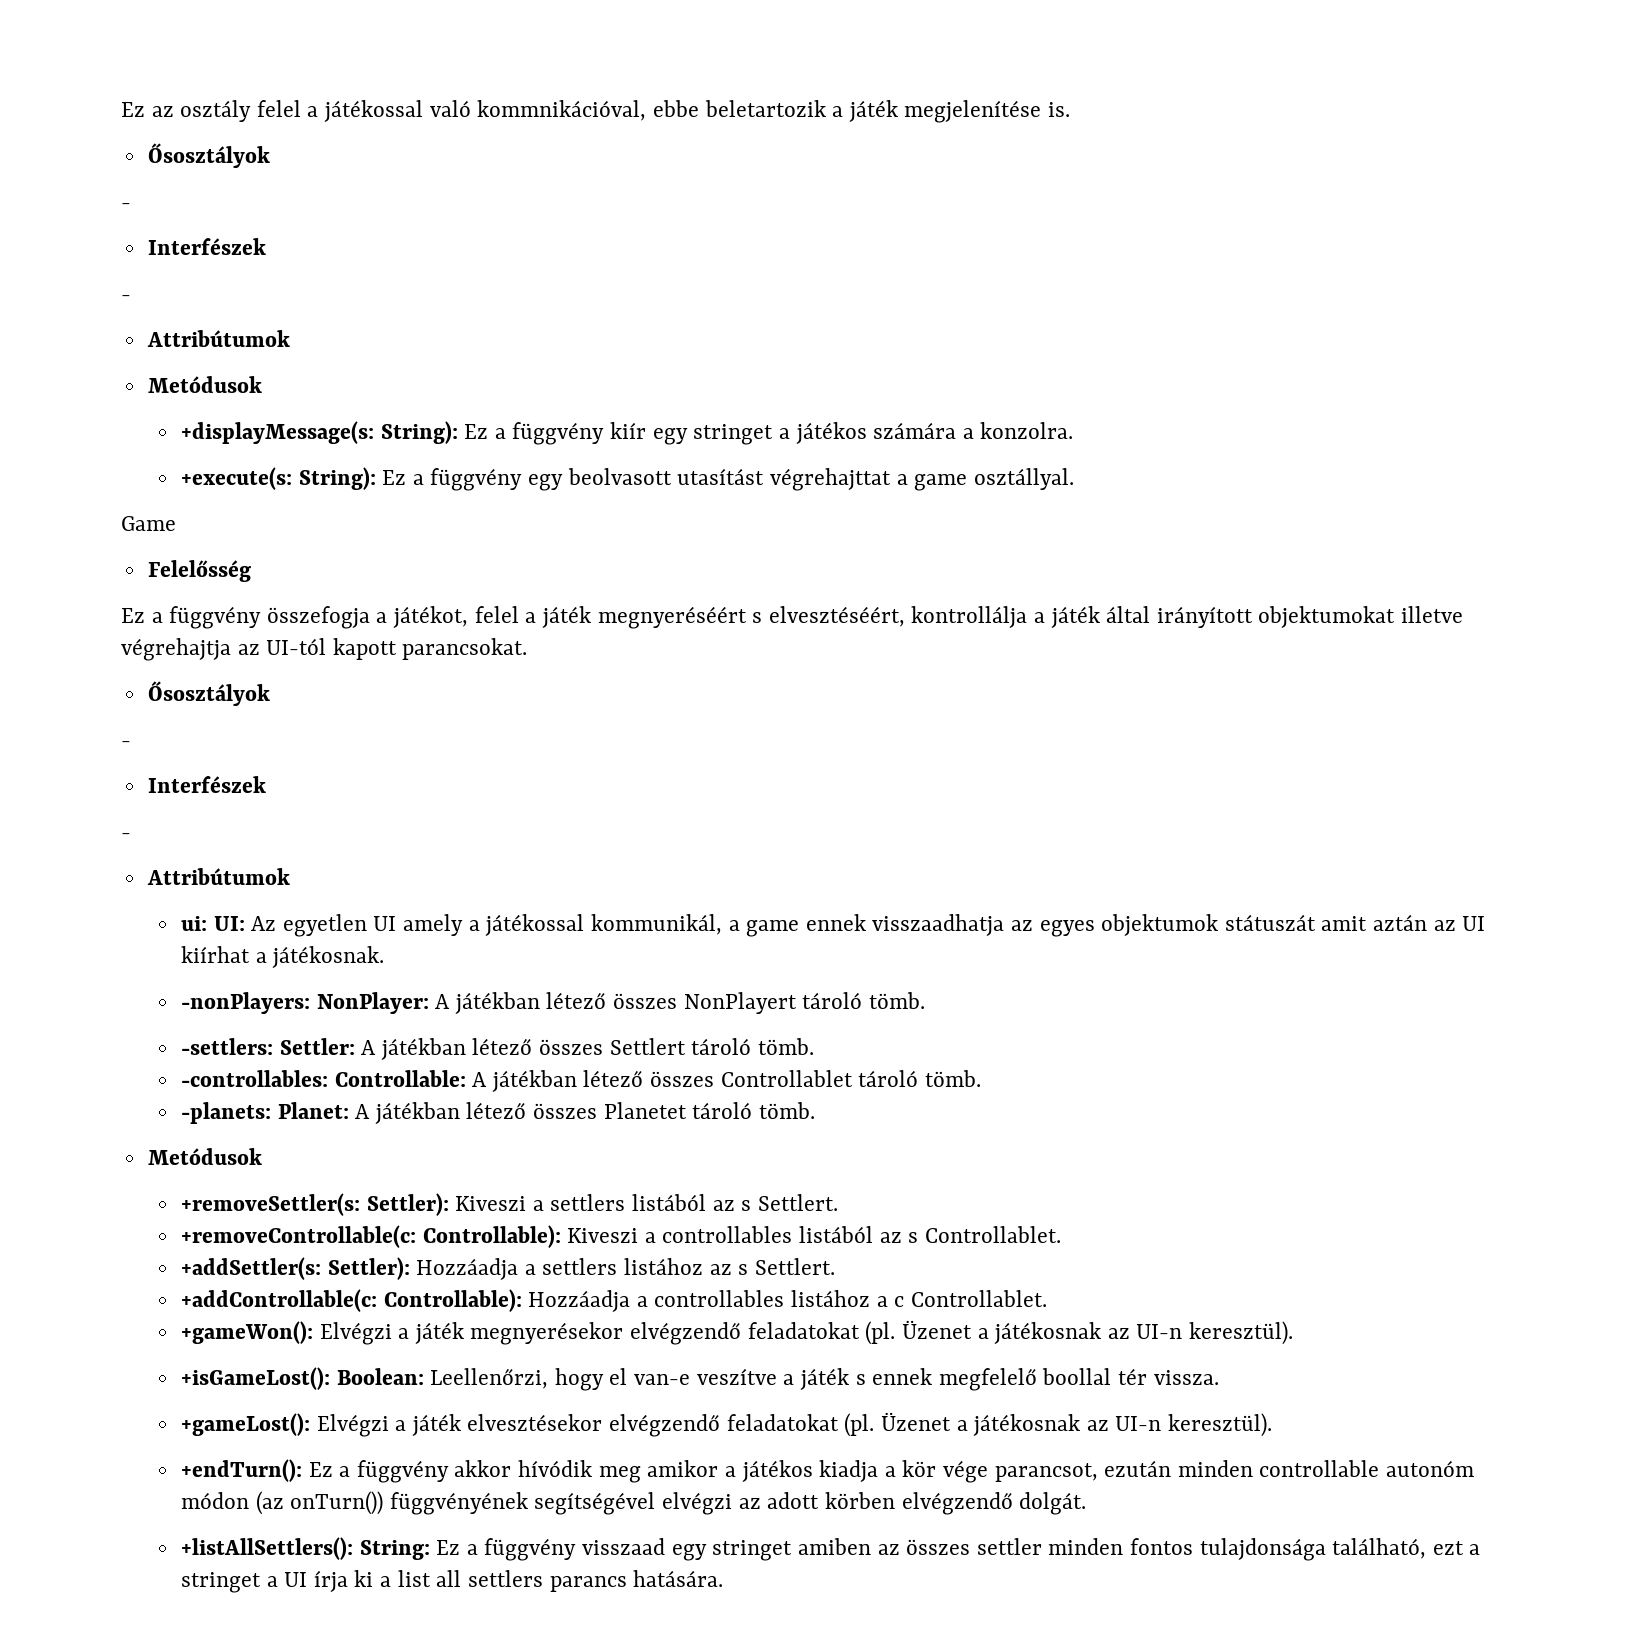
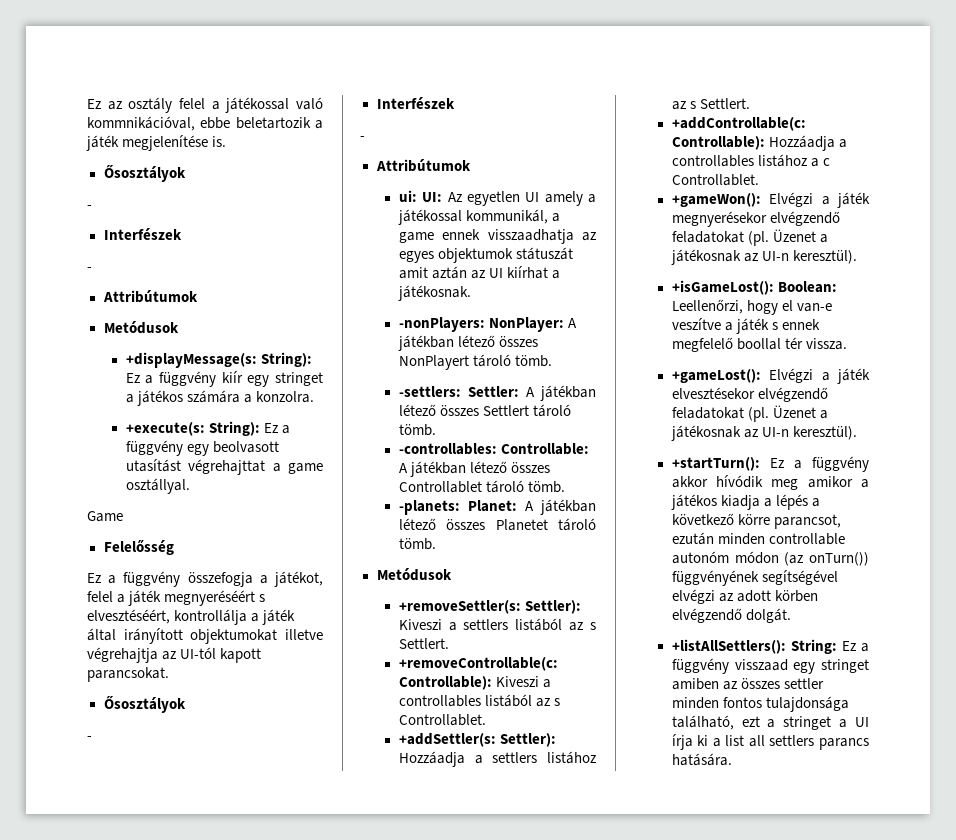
[181,1459,303,1482] +endTurn(): -> [671,457,760,471] +startTurn():
[902,1460,989,1483] kör vége -> [775,494,820,510] [671,513,770,525] lépés a következő körre

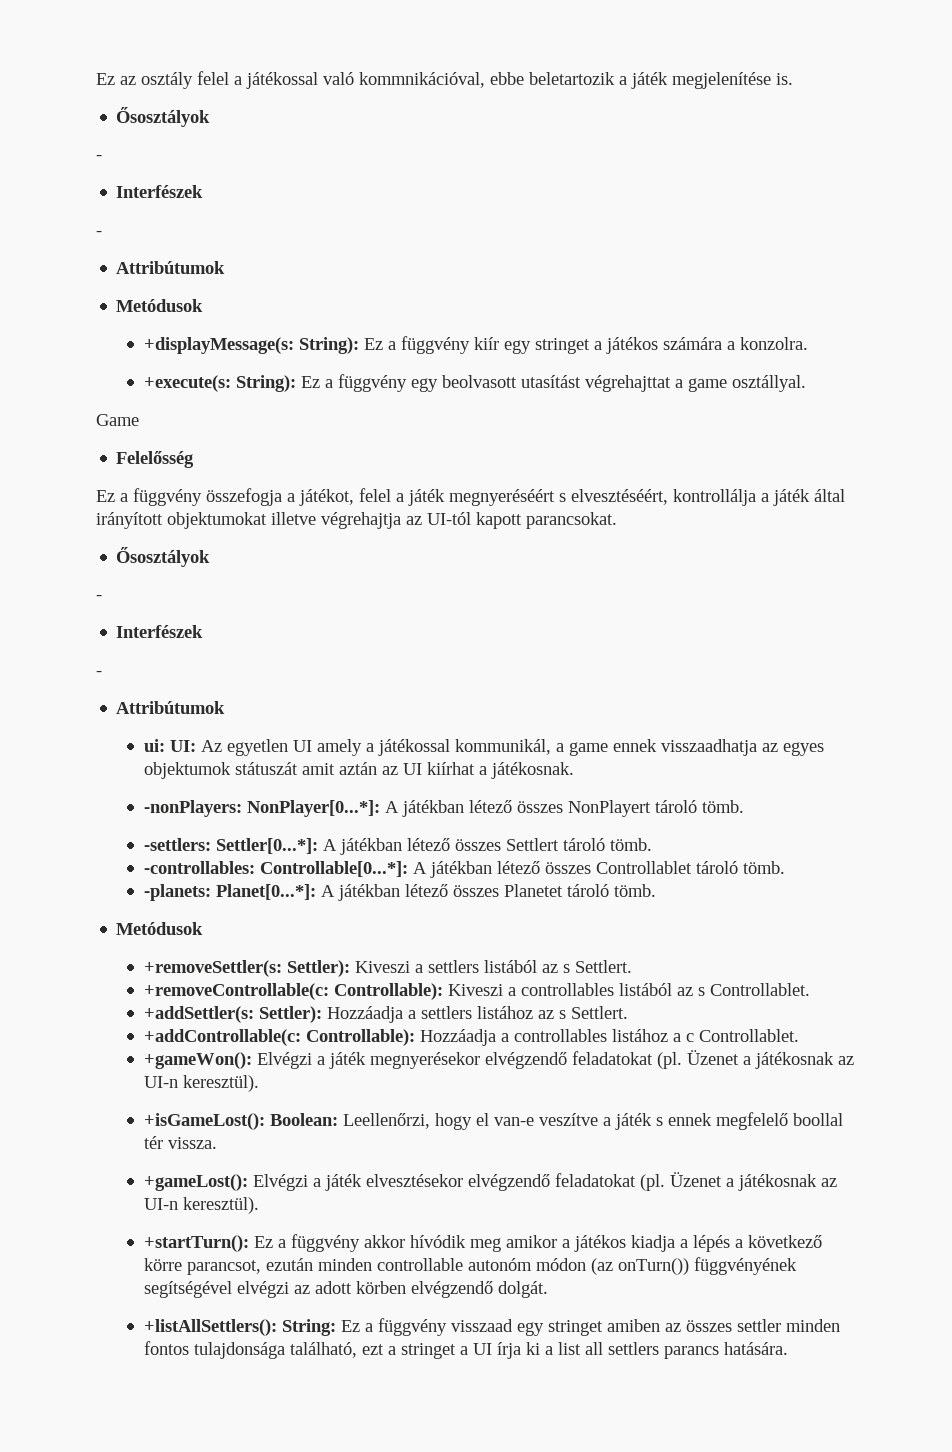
[488,317,564,332] NonPlayer: -> [246,800,380,817] NonPlayer[0...*]:
[467,386,519,397] Settler: -> [215,838,318,854] Settler[0...*]:
[500,443,589,455] Controllable: -> [259,861,408,877] Controllable[0...*]:
[467,500,517,512] Planet: -> [215,884,316,900] Planet[0...*]:

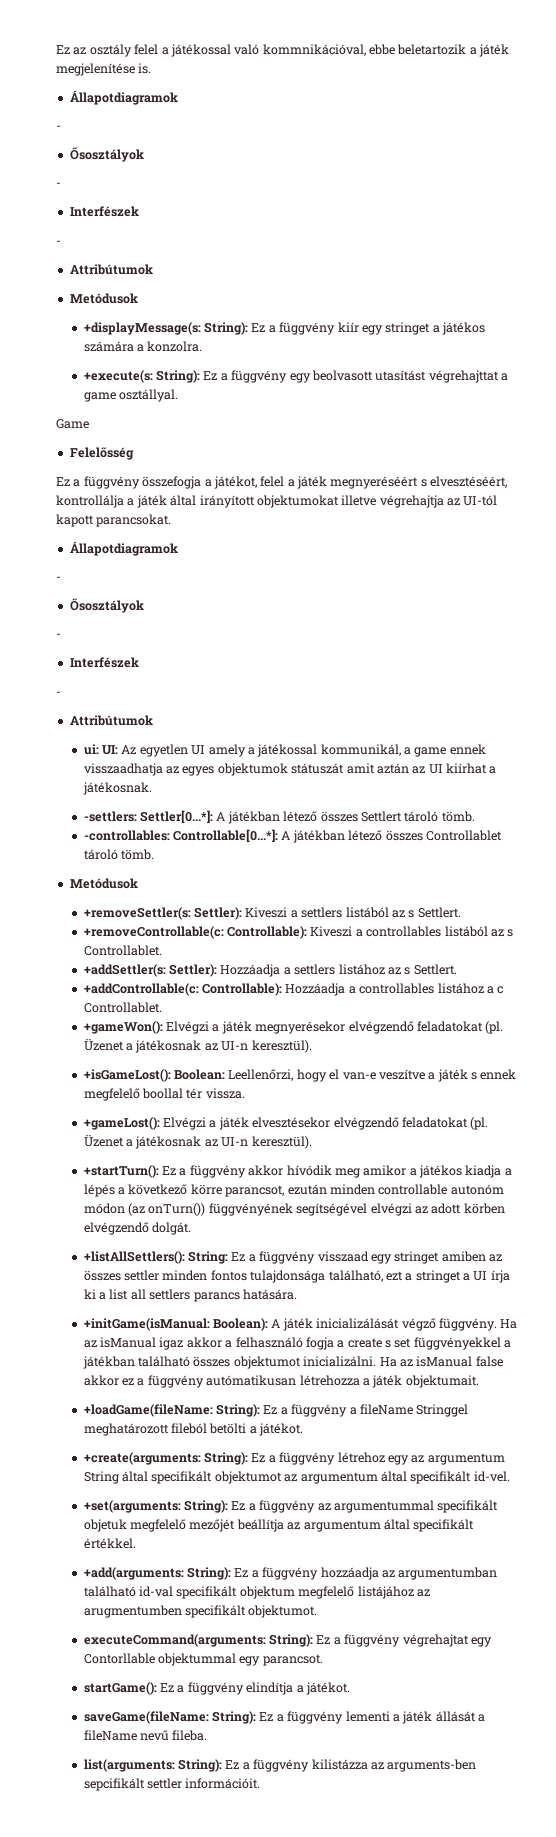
(793, 79) none -> [69,90,178,105] [56,125,61,130] // Állapotdiagramok // -
(617, 520) none -> [69,541,178,556] [56,576,61,581] // Állapotdiagramok // -
[143,800,744,817] // -nonPlayers: NonPlayer[0...*]: A játékban létező összes NonPlayert tároló tömb. -> (152, 788) none
[143,884,656,901] // -planets: Planet[0...*]: A játékban létező összes Planetet tároló tömb. -> (155, 854) none
(788, 1348) none -> [83,1318,518,1331] [83,1337,512,1350] [82,1356,503,1369] [83,1375,479,1388] [83,1404,469,1417] [83,1423,304,1436] [83,1452,505,1465] [83,1471,510,1484] [83,1500,499,1513] [83,1519,475,1532] [83,1538,136,1549] [83,1567,498,1580] [83,1586,430,1599] [83,1605,318,1618] [83,1634,492,1647] [83,1653,323,1666] [83,1682,350,1695] [83,1711,486,1724] [83,1730,208,1741] [83,1759,477,1772] [83,1778,261,1791] // +initGame(isManual: Boolean): A játék inicializálását végző függvény. Ha az isManual igaz akkor a felhasználó fogja a create s set függvényekkel a játékban található összes objektumot inicializálni. Ha az isManual false akkor ez a függvény autómatikusan létrehozza a játék objektumait. // +loadGame(fileName: String): Ez a függvény a fileName Stringgel meghatározott fileból betölti a játékot. // +create(arguments: String): Ez a függvény létrehoz egy az argumentum String által specifikált objektumot az argumentum által specifikált id-vel. // +set(arguments: String): Ez a függvény az argumentummal specifikált objetuk megfelelő mezőjét beállítja az argumentum által specifikált értékkel. // +add(arguments: String): Ez a függvény hozzáadja az argumentumban található id-val specifikált objektum megfelelő listájához az arugmentumben specifikált objektumot. // executeCommand(arguments: String): Ez a függvény végrehajtat egy Contorllable objektummal egy parancsot. // startGame(): Ez a függvény elindítja a játékot. // saveGame(fileName: String): Ez a függvény lementi a játék állását a fileName nevű fileba. // list(arguments: String): Ez a függvény kilistázza az arguments-ben sepcifikált settler információit.

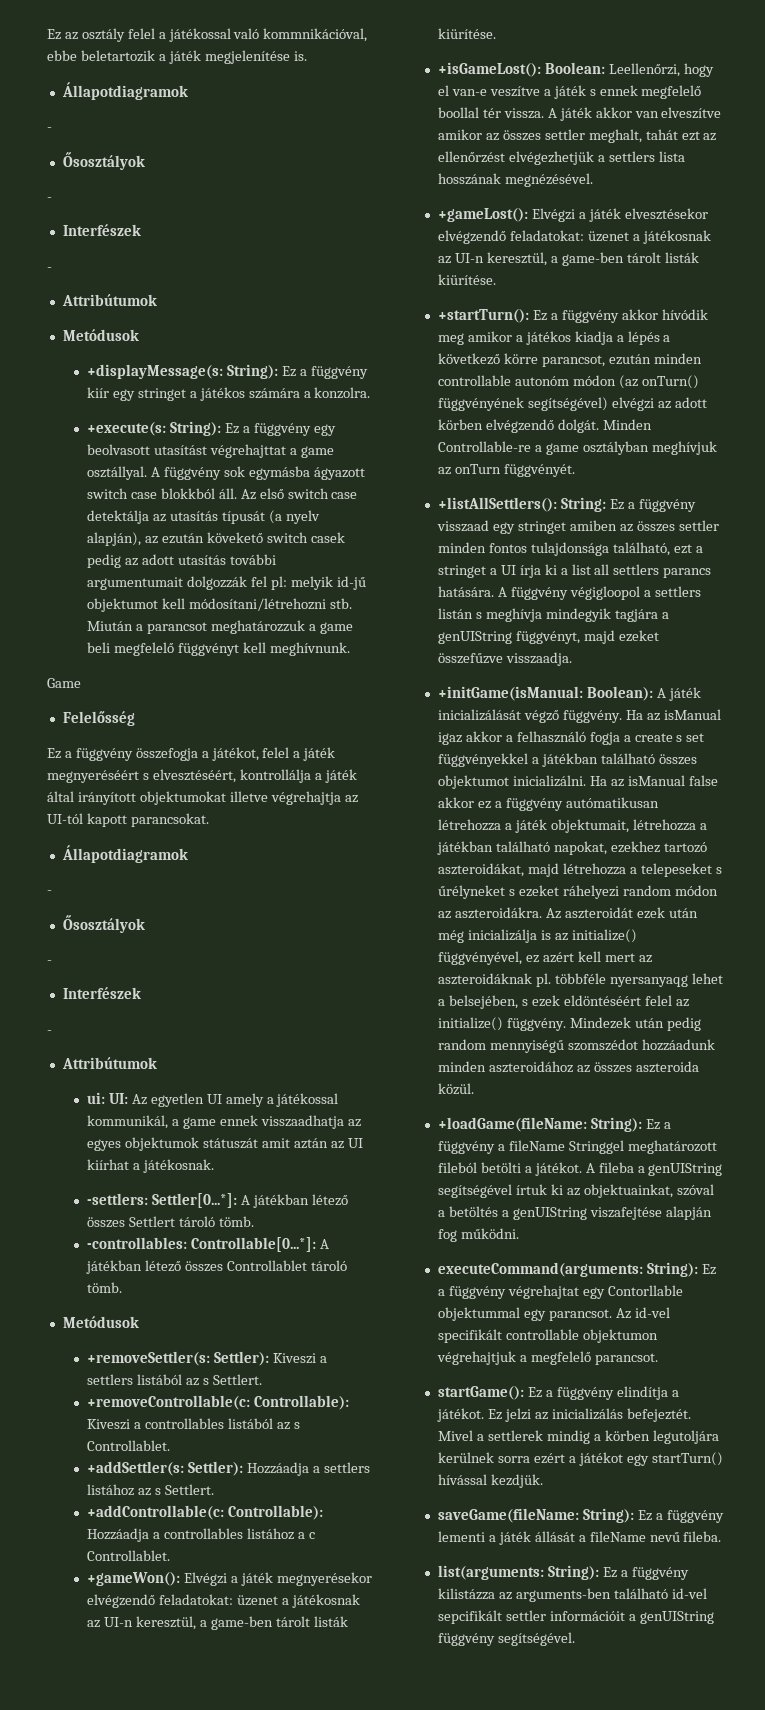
(179, 395) none -> [150,466,365,480] [87,488,358,500] [87,510,320,524] [87,532,345,546] [87,554,276,568] [87,576,366,590] [87,598,352,612] [87,620,353,634] [87,642,350,656] A függvény sok egymásba ágyazott switch case blokkból áll. Az első switch case detektálja az utasítás típusát (a nyelv alapján), az ezután kövekető switch casek pedig az adott utasítás további argumentumait dolgozzák fel pl: melyik id-jű objektumot kell módosítani/létrehozni stb. Miután a parancsot meghatározzuk a game beli megfelelő függvényt kell meghívnunk.
[416,1021,504,1034] [83,1039,312,1053] feladatokat (pl. Üzenet a játékosnak az UI-n keresztül). -> [158,1594,360,1608] [87,1616,348,1630] [438,28,497,39] feladatokat: üzenet a játékosnak az UI-n keresztül, a game-ben tárolt listák kiürítése.
(245, 1093) none -> [547,107,722,121] [438,129,717,143] [438,151,685,165] [438,173,593,187] A játék akkor van elveszítve amikor az összes settler meghalt, tahát ezt az ellenőrzést elvégezhetjük a settlers lista hosszának megnézésével.
[401,1117,489,1130] [83,1135,312,1149] feladatokat (pl. Üzenet a játékosnak az UI-n keresztül). -> [509,230,711,244] [438,252,699,266] [438,274,497,285] feladatokat: üzenet a játékosnak az UI-n keresztül, a game-ben tárolt listák kiürítése.
[148,1203,368,1216] onTurn()) függvényének segítségével -> [641,375,699,389] [438,397,608,411] onTurn() függvényének segítségével)
(192, 1228) none -> [602,419,652,430] [438,441,717,455] [438,464,575,477] Minden Controllable-re a game osztályban meghívjuk az onTurn függvényét.
(297, 1294) none -> [497,586,701,600] [438,608,669,622] [438,630,659,644] [438,652,572,666] A függvény végigloopol a settlers listán s meghívja mindegyik tagjára a genUIString függvényt, majd ezeket összefűzve visszaadja.
[405,1375,479,1388] objektumait. -> [550,819,707,833] [437,841,707,855] [438,863,722,877] [438,885,718,899] [438,907,698,919] [438,929,637,943] [438,951,652,965] [438,973,723,987] [438,995,689,1009] [438,1017,701,1031] [438,1039,715,1053] [438,1061,699,1073] [438,1083,475,1095] objektumait, létrehozza a játékban található napokat, ezekhez tartozó aszteroidákat, majd létrehozza a telepeseket s űrélyneket s ezeket ráhelyezi random módon az aszteroidákra. Az aszteroidát ezek után még inicializálja is az initialize() függvényével, ez azért kell mert az aszteroidáknak pl. többféle nyersanyaqg lehet a belsejében, s ezek eldöntéséért felel az initialize() függvény. Mindezek után pedig random mennyiségű szomszédot hozzáadunk minden aszteroidához az összes aszteroida közül.
[83,1452,505,1465] [83,1471,510,1484] [83,1500,499,1513] [83,1519,475,1532] [83,1538,136,1549] [83,1567,498,1580] [83,1586,430,1599] [83,1605,318,1618] // +create(arguments: String): Ez a függvény létrehoz egy az argumentum String által specifikált objektumot az argumentum által specifikált id-vel. // +set(arguments: String): Ez a függvény az argumentummal specifikált objetuk megfelelő mezőjét beállítja az argumentum által specifikált értékkel. // +add(arguments: String): Ez a függvény hozzáadja az argumentumban található id-val specifikált objektum megfelelő listájához az arugmentumben specifikált objektumot. -> [585,1162,723,1176] [438,1184,714,1198] [438,1206,712,1220] [438,1228,519,1242] A fileba a genUIString segítségével írtuk ki az objektuainkat, szóval a betöltés a genUIString viszafejtése alapján fog működni.
(323, 1660) none -> [615,1307,670,1319] [438,1329,658,1343] [437,1351,658,1365] Az id-vel specifikált controllable objektumon végrehajtjuk a megfelelő parancsot.
(350, 1688) none -> [487,1408,691,1422] [438,1430,719,1444] [438,1452,723,1466] [438,1474,543,1488] Ez jelzi az inicializálás befejeztét. Mivel a settlerek mindig a körben legutoljára kerülnek sorra ezért a játékot egy startTurn() hívással kezdjük.
[83,1778,261,1791] sepcifikált settler információit. -> [613,1588,707,1599] [438,1610,714,1624] [438,1632,575,1646] található id-vel sepcifikált settler információit a genUIString függvény segítségével.

